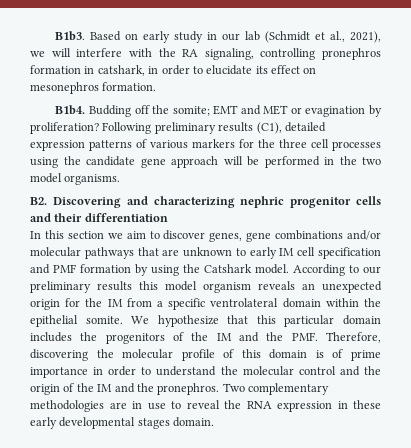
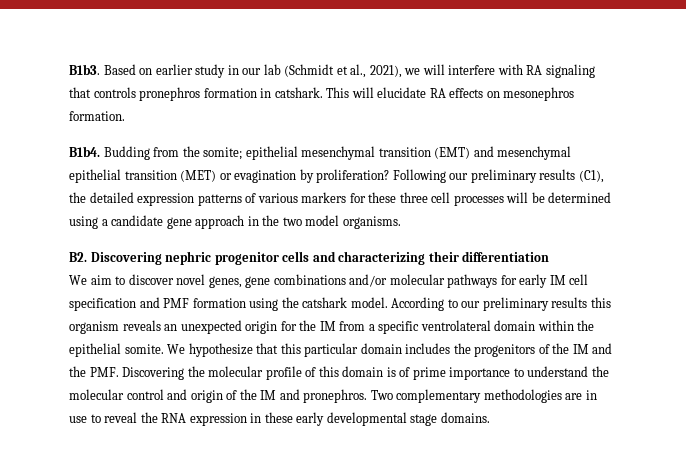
[143,31,171,43] early -> [155,64,193,75] earlier
[158,48,381,60] [30,65,300,76] the RA signaling, controlling pronephros formation in catshark, in order to elucidate its effect -> [526,64,595,78] [69,87,484,101] RA signaling that controls pronephros formation in catshark. This will elucidate RA effects
[134,105,150,114] off -> [153,147,180,157] from
[213,105,289,115] EMT and MET -> [245,146,572,160] [69,169,217,183] epithelial mesenchymal transition (EMT) and mesenchymal epithelial transition (MET)
(152, 128) none -> [449,173,469,180] our
(282, 128) none -> [69,192,86,203] the
[258,139,275,148] the -> [368,192,397,203] these
[30,156,320,168] using the candidate gene approach will be performed -> [506,192,612,203] [69,215,245,229] will be determined using a candidate gene approach
[126,196,235,208] and characterizing -> (162, 258) none
(51, 217) none -> [338,251,426,265] characterizing
[30,230,123,239] In this section we -> [69,275,87,285] We
(206, 235) none -> [176,274,206,285] novel
[137,247,246,257] that are unknown to -> [500,275,517,285] for
[135,264,252,276] by using the Catshark -> [249,297,348,311] using the catshark
[165,281,197,291] model -> (611, 302) none
[326,332,381,343] [30,349,88,361] Therefore, discovering -> [122,367,185,380] Discovering
[93,366,137,376] in order -> (511, 373) none
[363,366,381,375] the -> (188, 394) none
[136,383,154,392] the -> (300, 394) none
[137,417,215,429] stages domain. -> [410,412,490,426] stage domains.

